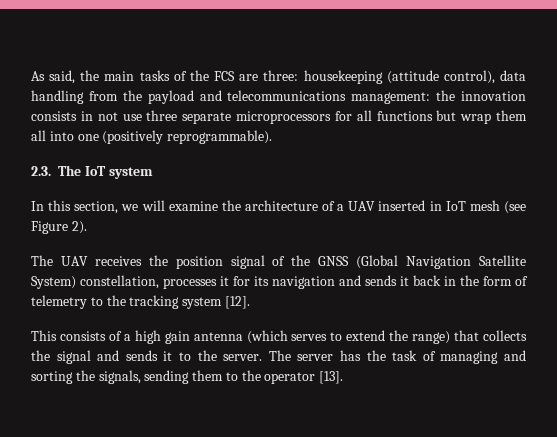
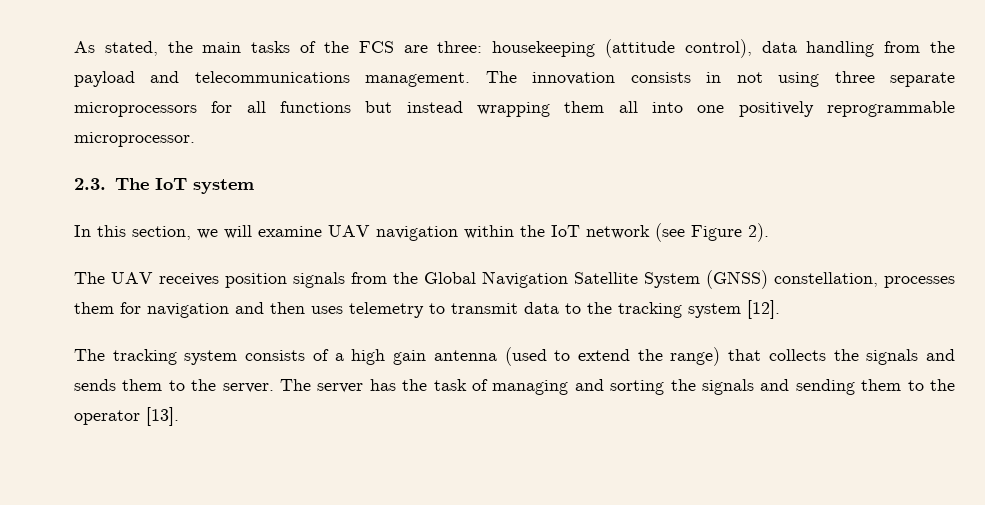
[49,70,76,84] said, -> [104,41,158,56] stated,
[351,90,456,104] management: the -> [365,71,517,87] management. The
[122,114,142,121] use -> [778,72,820,87] using
[460,113,492,124] wrap -> [406,101,550,117] instead wrapping
[102,130,273,144] (positively reprogrammable). -> [738,101,956,117] [74,132,195,147] positively reprogrammable microprocessor.
[221,200,500,211] the architecture of a UAV inserted in IoT mesh -> [328,225,650,241] UAV navigation within the IoT network
[148,255,526,269] [31,275,528,289] [31,295,87,309] the position signal of the GNSS (Global Navigation Satellite System) constellation, processes it for its navigation and sends it back in the form of telemetry -> [225,270,955,289] [74,302,559,318] position signals from the Global Navigation Satellite System (GNSS) constellation, processes them for navigation and then uses telemetry to transmit data
[31,330,57,341] This -> [74,349,238,365] The tracking system
[246,330,328,344] (which serves -> [504,347,547,366] (used
[56,350,173,364] signal and sends it -> [866,349,955,365] [74,379,163,391] signals and sends them
[98,370,141,384] signals, -> [701,379,790,395] signals and

